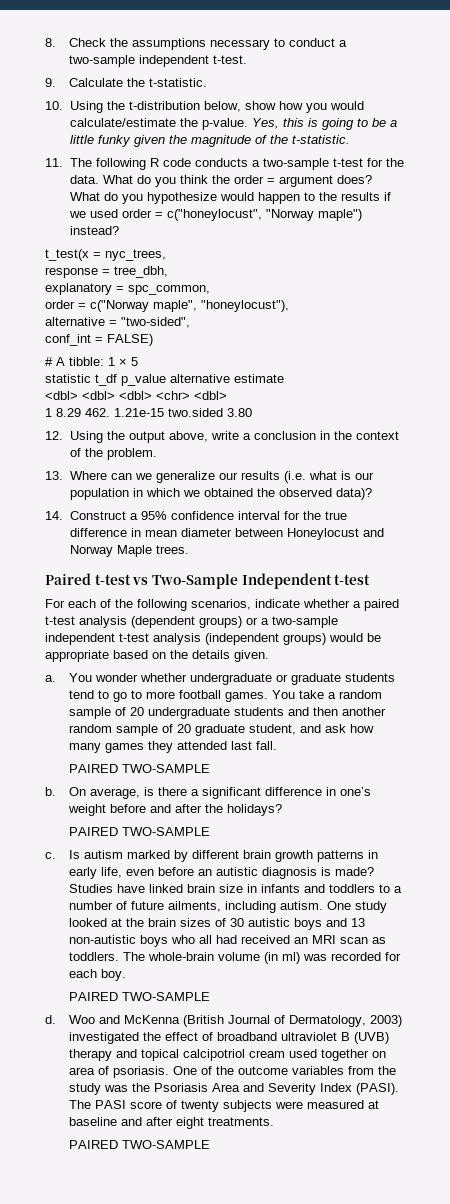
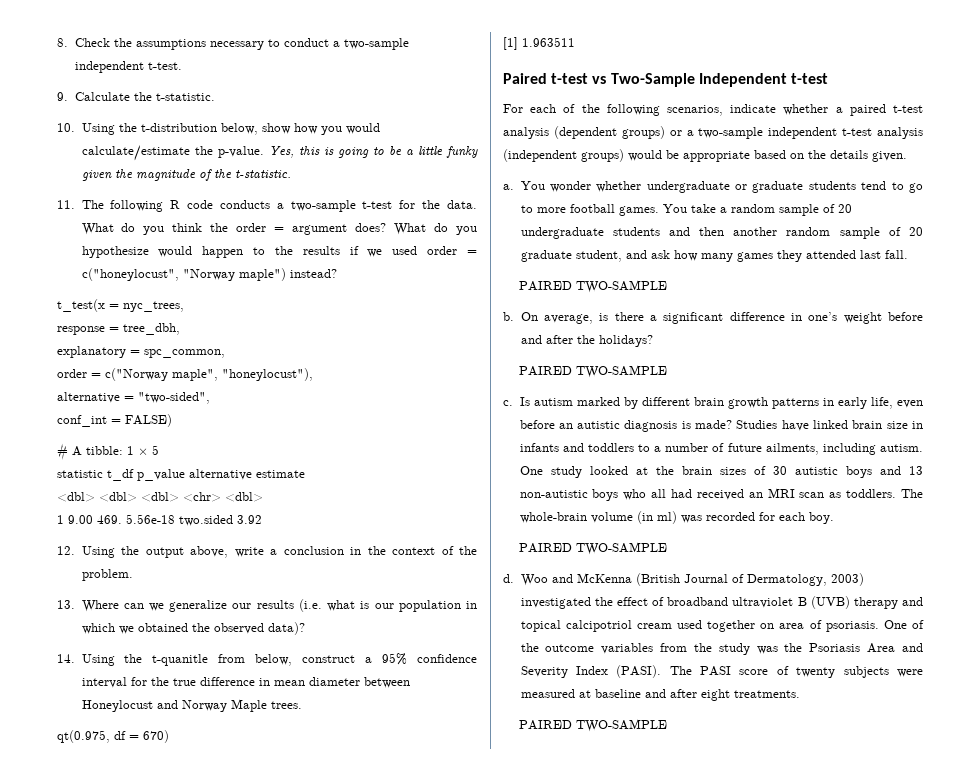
[56,408,252,417] 8.29 462. 1.21e-15 two.sided 3.80 -> [68,514,262,526] 9.00 469. 5.56e-18 two.sided 3.92
[69,511,126,520] Construct -> [81,654,356,666] Using the t-quanitle from below, construct
(189, 549) none -> [57,730,169,743] [503,37,575,50] // qt(0.975, df = 670) // [1] 1.963511

